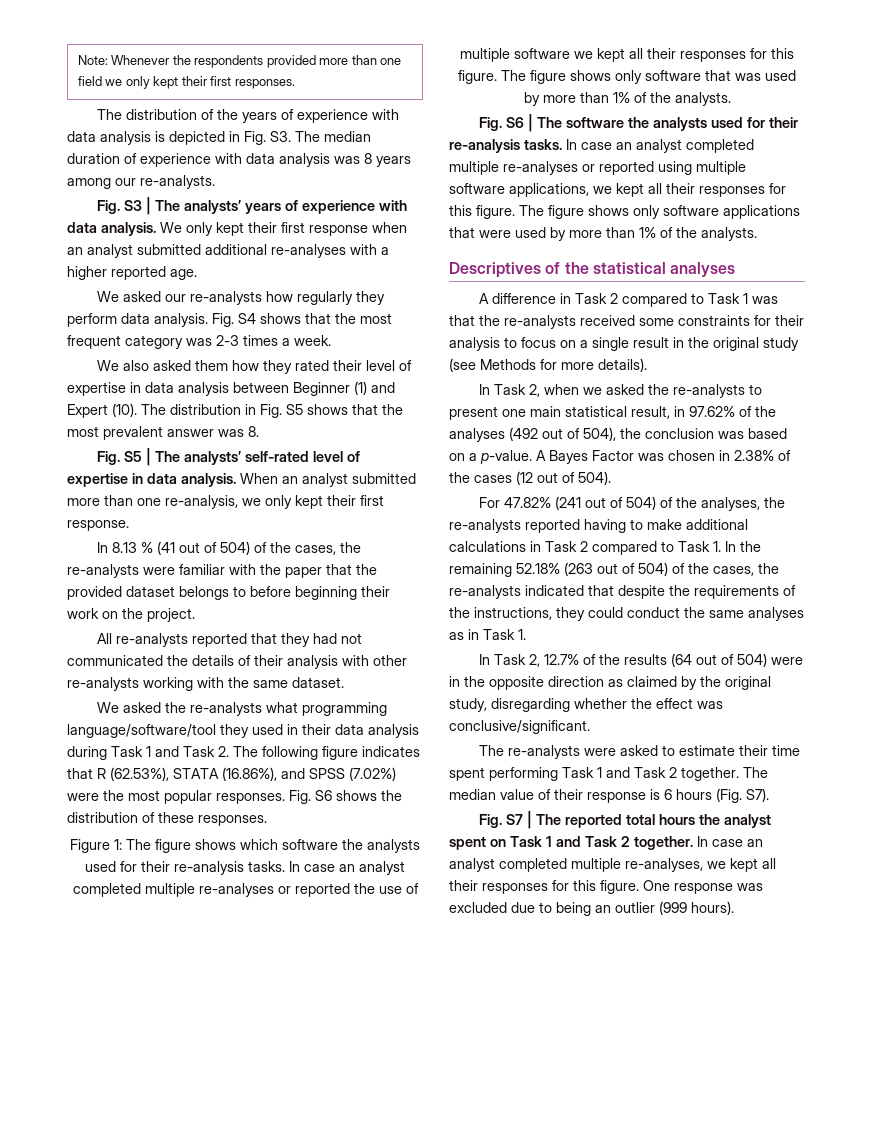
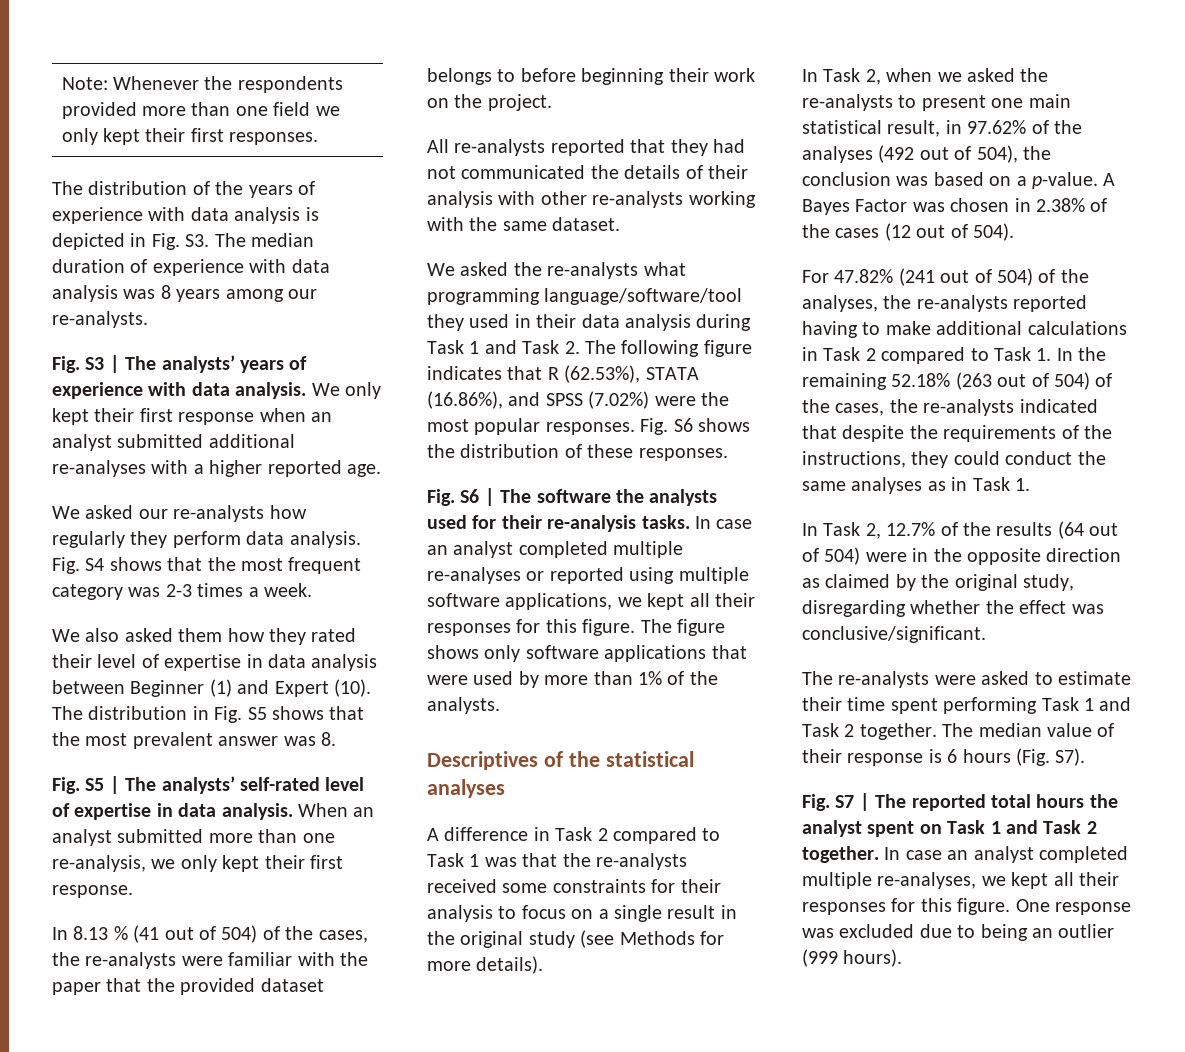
[70,839,420,853] [85,861,405,875] [72,883,419,897] [460,48,794,62] [458,70,796,84] [523,92,731,106] // Figure 1: The figure shows which software the analysts used for their re-analysis tasks. In case an analyst completed multiple re-analyses or reported the use of multiple software we kept all their responses for this figure. The figure shows only software that was used by more than 1% of the analysts. -> (728, 454) none

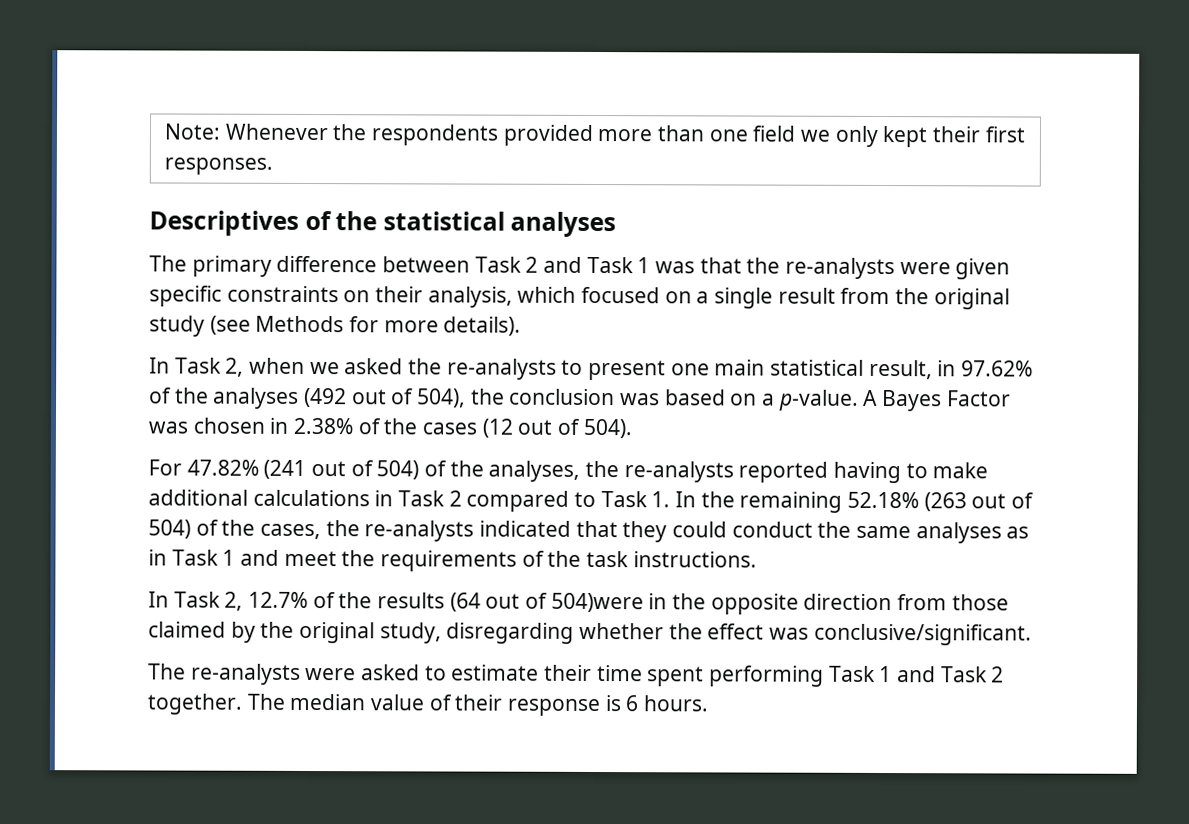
[52,181,315,198] [52,207,319,224] [52,233,314,250] [52,259,330,276] [52,285,317,302] [52,311,148,328] [52,355,308,373] [52,382,381,399] [52,408,332,425] [52,434,295,451] [52,460,381,477] [52,505,307,522] [52,531,361,548] [52,557,362,574] [52,583,312,600] [52,628,357,645] [52,654,378,671] [52,679,371,697] [52,706,365,723] [52,732,336,749] [52,776,365,794] [52,803,375,820] [52,829,335,846] [52,855,343,872] [52,885,133,898] [52,925,368,943] [52,952,368,969] [52,978,324,995] [427,68,755,85] [427,94,552,111] [427,139,745,156] [427,165,748,179] [427,191,756,208] [427,217,621,231] [427,262,686,279] [427,288,743,305] [427,314,752,331] [427,340,752,357] [427,365,699,383] [427,391,729,409] [427,418,750,435] [427,444,728,461] [427,488,718,506] [427,515,753,532] [427,541,684,558] [427,567,749,584] [427,593,755,610] [427,619,725,636] [427,645,747,662] [427,671,718,688] [427,697,500,714] // The distribution of the years of experience with data analysis is depicted in Fig. S3. The median duration of experience with data analysis was 8 years among our re-analysts. // Fig. S3 | The analysts’ years of experience with data analysis. We only kept their first response when an analyst submitted additional re-analyses with a higher reported age. // We asked our re-analysts how regularly they perform data analysis. Fig. S4 shows that the most frequent category was 2-3 times a week. // We also asked them how they rated their level of expertise in data analysis between Beginner (1) and Expert (10). The distribution in Fig. S5 shows that the most prevalent answer was 8. // Fig. S5 | The analysts’ self-rated level of expertise in data analysis. When an analyst submitted more than one re-analysis, we only kept their first response. // In 8.13 % (41 out of 504) of the cases, the re-analysts were familiar with the paper that the provided dataset belongs to before beginning their work on the project. // All re-analysts reported that they had not communicated the details of their analysis with other re-analysts working with the same dataset. // We asked the re-analysts what programming language/software/tool they used in their data analysis during Task 1 and Task 2. The following figure indicates that R (62.53%), STATA (16.86%), and SPSS (7.02%) were the most popular responses. Fig. S6 shows the distribution of these responses. // Fig. S6 | The software the analysts used for their re-analysis tasks. In case an analyst completed multiple re-analyses or reported using multiple software applications, we kept all their responses for this figure. The figure shows only software applications that were used by more than 1% of the analysts. -> (274, 166) none
[427,827,721,844] A difference in Task 2 compared to -> [149,255,583,277] The primary difference between Task 2 and
[427,879,721,893] [427,905,566,922] received some constraints for their analysis to focus -> [899,258,1011,280] [149,285,661,308] were given specific constraints on their analysis, which focused
[720,905,737,919] in -> [840,287,891,305] from
[842,425,1112,442] [802,451,906,468] despite the requirements of the instructions, -> (618, 529) none
[1015,478,1030,491] 1. -> [222,549,757,572] 1 and meet the requirements of the task instructions.
[824,547,907,565] 504) were -> [550,592,644,613] 504)were
[802,578,820,588] as -> [897,594,1009,611] from those
[962,748,1086,766] [802,793,1118,811] [802,820,1097,837] [802,846,1128,863] [802,872,1119,889] [802,898,1131,915] [802,924,1115,941] [802,949,903,967] hours (Fig. S7). // Fig. S7 | The reported total hours the analyst spent on Task 1 and Task 2 together. In case an analyst completed multiple re-analyses, we kept all their responses for this figure. One response was excluded due to being an outlier (999 hours). -> [643,695,710,712] hours.

